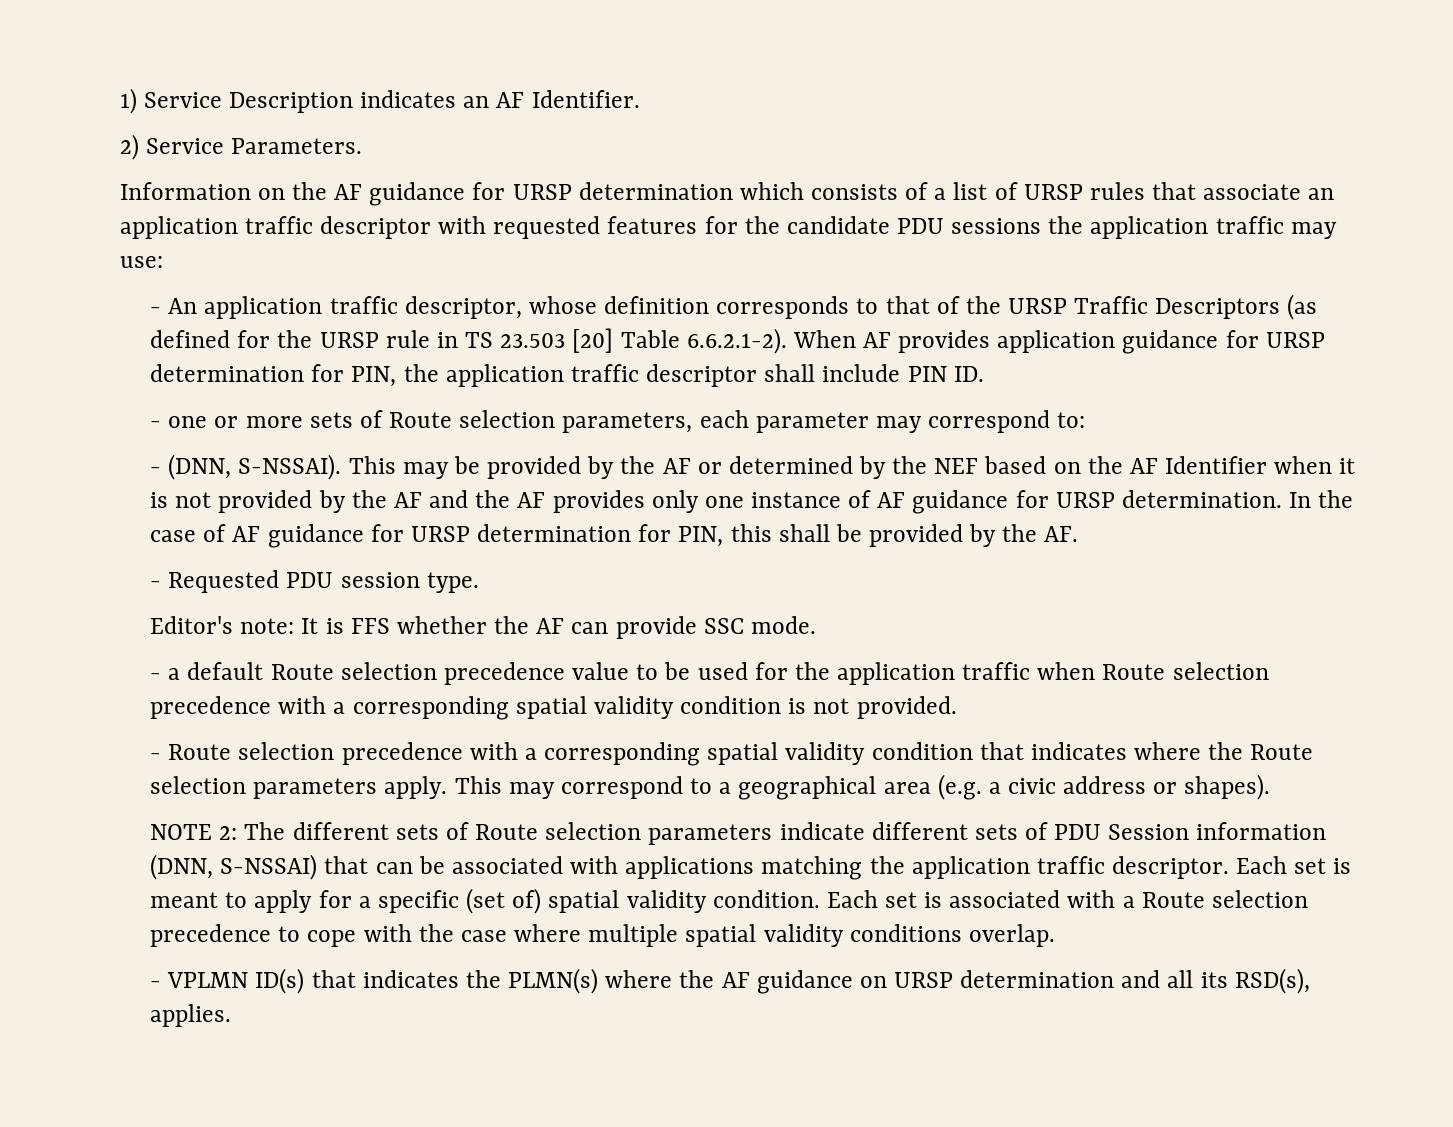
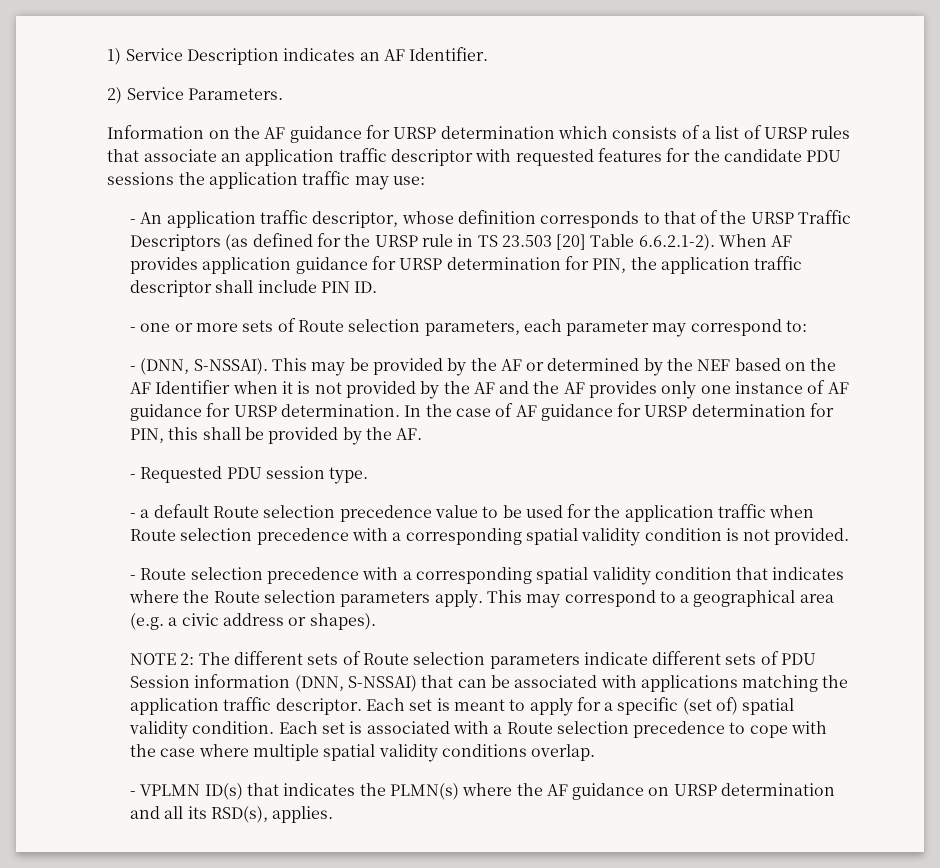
[150,616,816,639] // Editor's note: It is FFS whether the AF can provide SSC mode. -> (369, 475) none

